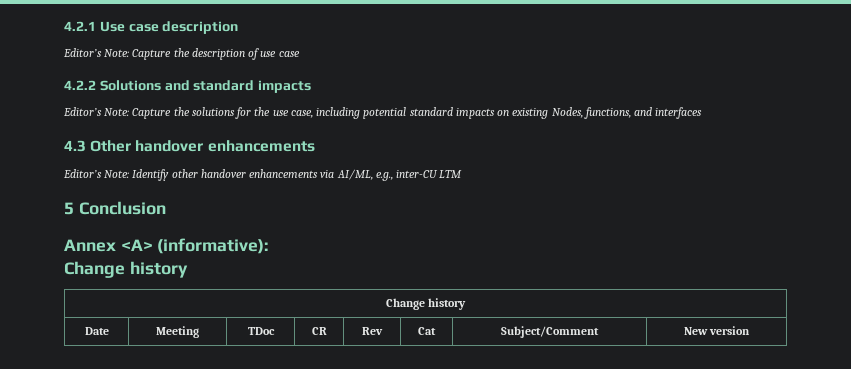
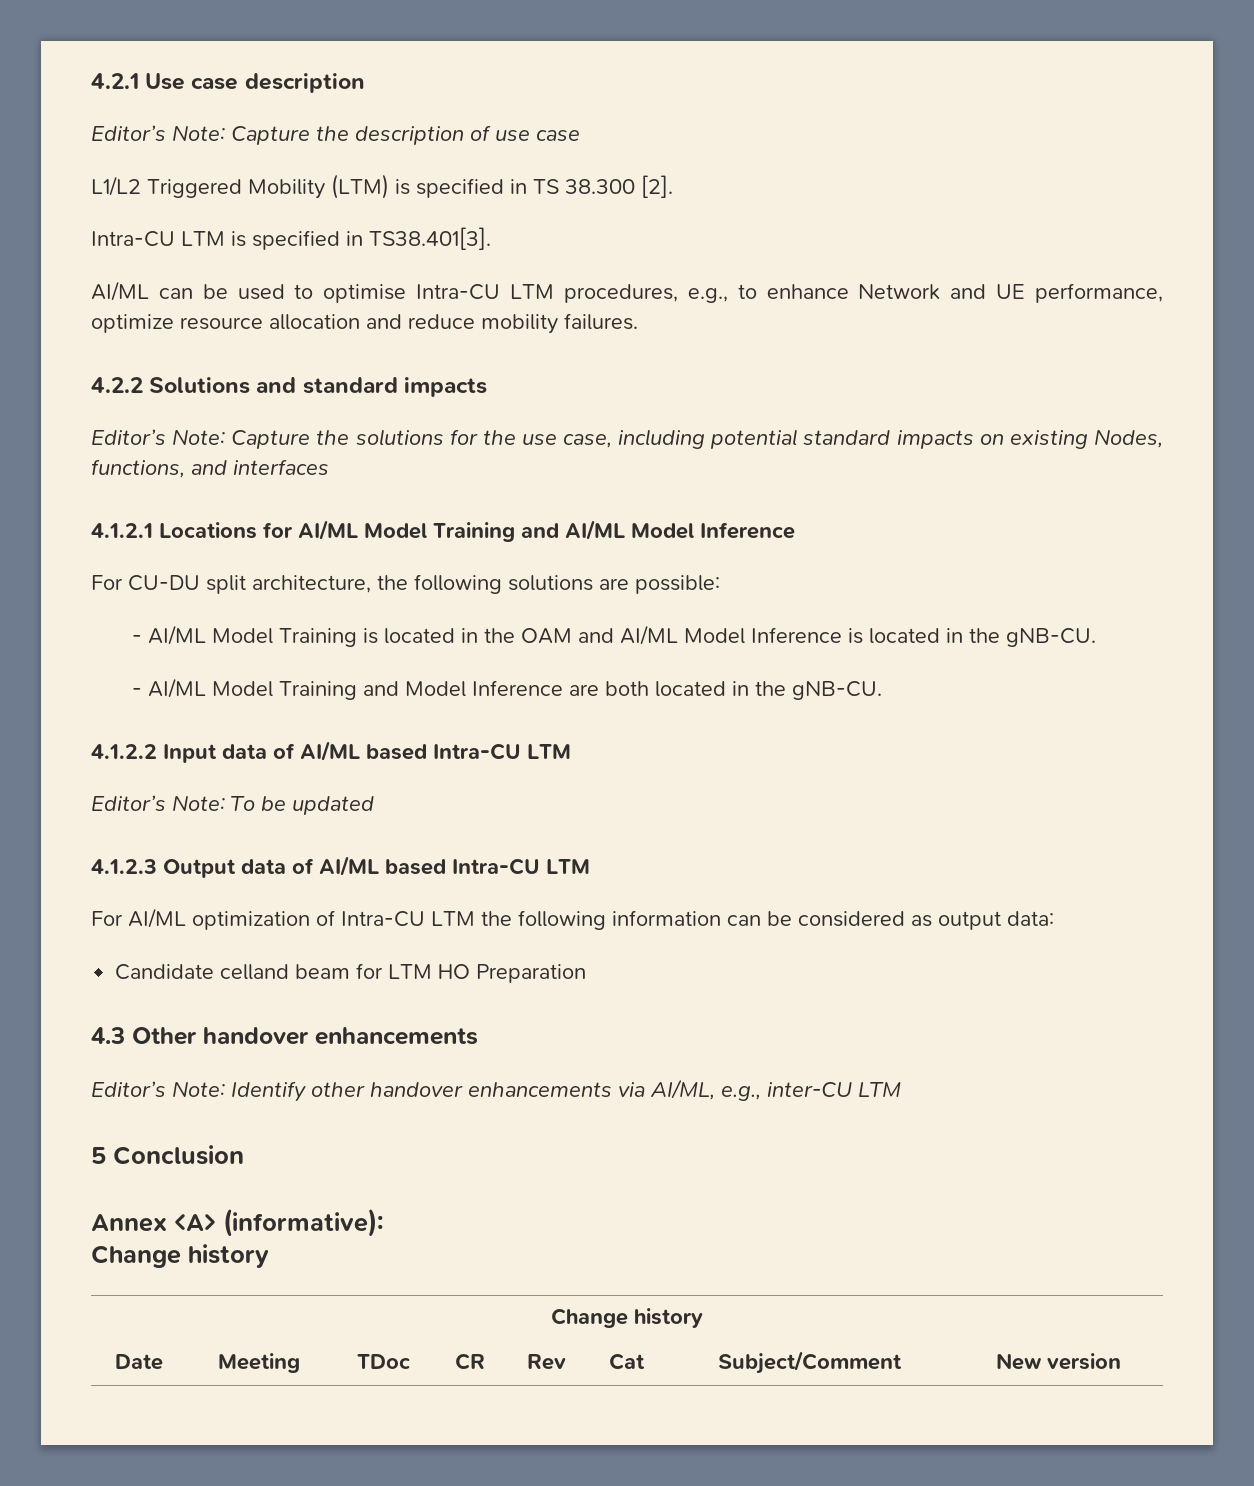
(300, 54) none -> [91,174,673,199] [91,227,491,250] [91,281,1163,303] [91,313,638,334] // L1/L2 Triggered Mobility (LTM) is specified in TS 38.300 [2]. // Intra-CU LTM is specified in TS38.401[3]. // AI/ML can be used to optimise Intra-CU LTM procedures, e.g., to enhance Network and UE performance, optimize resource allocation and reduce mobility failures.
(703, 113) none -> [91,520,795,542] [91,574,720,594] [131,625,1096,647] [131,678,882,700] [91,741,571,763] [91,795,374,815] [91,856,590,878] [91,908,1054,930] [115,963,587,983] // 4.1.2.1 Locations for AI/ML Model Training and AI/ML Model Inference // For CU-DU split architecture, the following solutions are possible: // - AI/ML Model Training is located in the OAM and AI/ML Model Inference is located in the gNB-CU. // - AI/ML Model Training and Model Inference are both located in the gNB-CU. // 4.1.2.2 Input data of AI/ML based Intra-CU LTM // Editor’s Note: To be updated // 4.1.2.3 Output data of AI/ML based Intra-CU LTM // For AI/ML optimization of Intra-CU LTM the following information can be considered as output data: // Candidate celland beam for LTM HO Preparation

